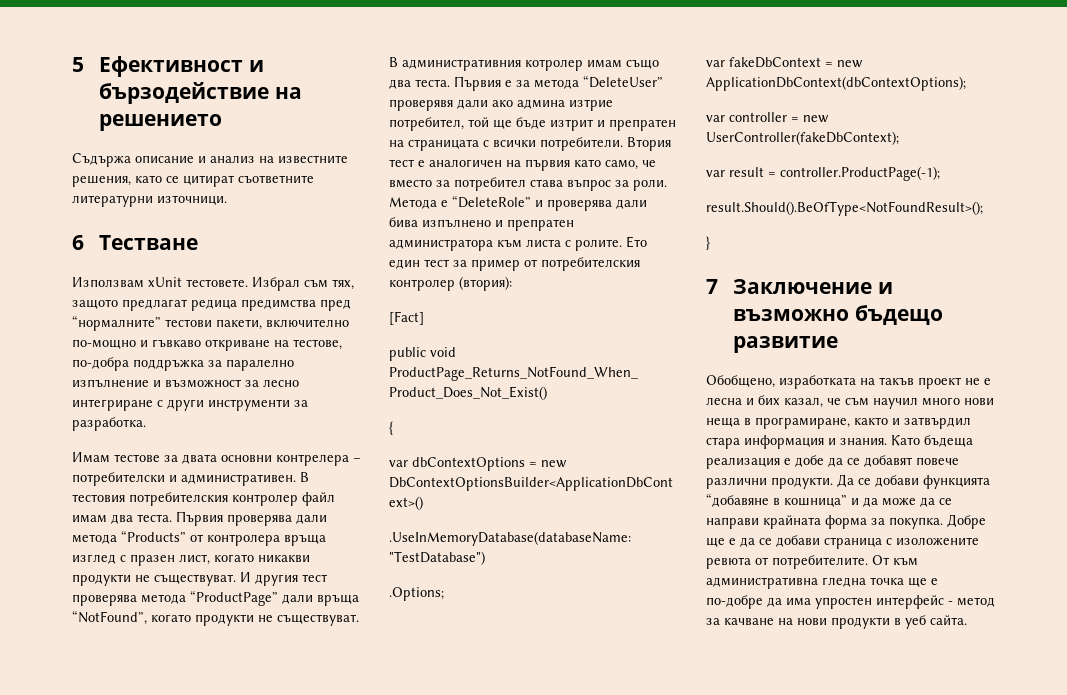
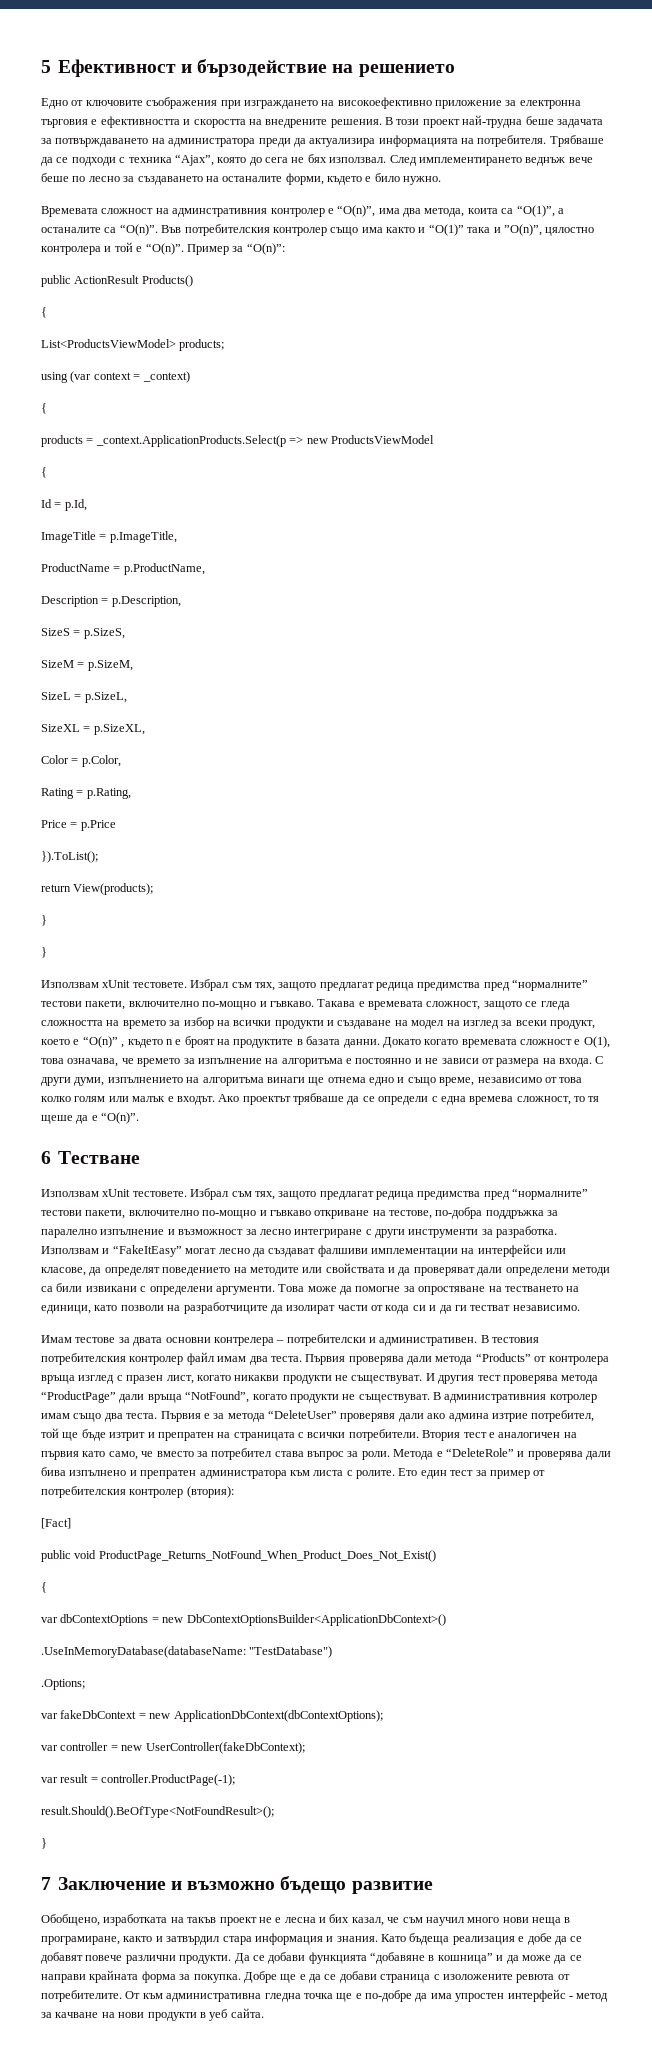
[72,153,348,167] [72,175,314,187] [72,195,227,207] Съдържа описание и анализ на известните решения, като се цитират съответните литературни източници. -> [41,97,581,109] [41,115,603,128] [41,135,604,147] [41,154,593,166] [41,173,442,185] [41,205,564,217] [41,224,595,236] [41,242,285,255] [41,275,193,287] [41,307,47,318] [41,339,225,351] [41,371,190,383] [41,403,47,414] [41,435,434,447] [41,467,47,478] [41,499,87,511] [41,531,177,543] [41,563,205,575] [41,596,181,607] [41,628,125,639] [41,660,133,671] [41,692,127,703] [41,724,145,735] [41,755,121,767] [41,788,131,799] [41,820,116,831] [41,851,98,863] [41,883,154,895] [41,915,47,926] [41,947,47,958] [41,979,589,991] [41,999,570,1010] [41,1017,595,1029] [41,1036,610,1048] [41,1056,604,1067] [41,1077,583,1086] [41,1093,600,1105] [41,1112,140,1124] Едно от ключовите съображения при изграждането на високоефективно приложение за електронна търговия е ефективността и скоростта на внедрените решения. В този проект най-трудна беше задачата за потвърждаването на администратора преди да актуализира информацията на потребителя. Трябваше да се подходи с техника “Ajax”, която до сега не бях използвал. След имплементирането веднъж вече беше по лесно за създаването на останалите форми, където е било нужно. // Времевата сложност на админстративния контролер е “O(n)”, има два метода, коита са “O(1)”, а останалите са “O(n)”. Във потребителския контролер също има както и “O(1)” така и ”O(n)”, цялостно контролера и той е “O(n)”. Примeр за “O(n)”: // public ActionResult Products() // { // List<ProductsViewModel> products; // using (var context = _context) // { // products = _context.ApplicationProducts.Select(p => new ProductsViewModel // { // Id = p.Id, // ImageTitle = p.ImageTitle, // ProductName = p.ProductName, // Description = p.Description, // SizeS = p.SizeS, // SizeM = p.SizeM, // SizeL = p.SizeL, // SizeXL = p.SizeXL, // Color = p.Color, // Rating = p.Rating, // Price = p.Price // }).ToList(); // return View(products); // } // } // Използвам xUnit тестовете. Избрал съм тях, защото предлагат редица предимства пред “нормалните” тестови пакети, включително по-мощно и гъвкаво. Такава е времевата сложност, защото се гледа сложността на времето за избор на всички продукти и създаване на модел на изглед за всеки продукт, което е “O(n)” , където n е броят на продуктите в базата данни. Докато когато времевата сложност е O(1), това означава, че времето за изпълнение на алгоритъма е постоянно и не зависи от размера на входа. С други думи, изпълнението на алгоритъма винаги ще отнема едно и също време, независимо от това колко голям или малък е входът. Ако проектът трябваше да се определи с една времева сложност, то тя щеше да е “O(n)”.
(146, 424) none -> [41,1244,567,1257] [41,1263,610,1276] [41,1283,580,1295] [41,1302,580,1314] Използвам и “FakeItEasy” могат лесно да създават фалшиви имплементации на интерфейси или класове, да определят поведението на методите или свойствата и да проверяват дали определени методи са били извикани с определени аргументи. Това може да помогне за опростяване на тестването на единици, като позволи на разработчиците да изолират части от кода си и да ги тестват независимо.

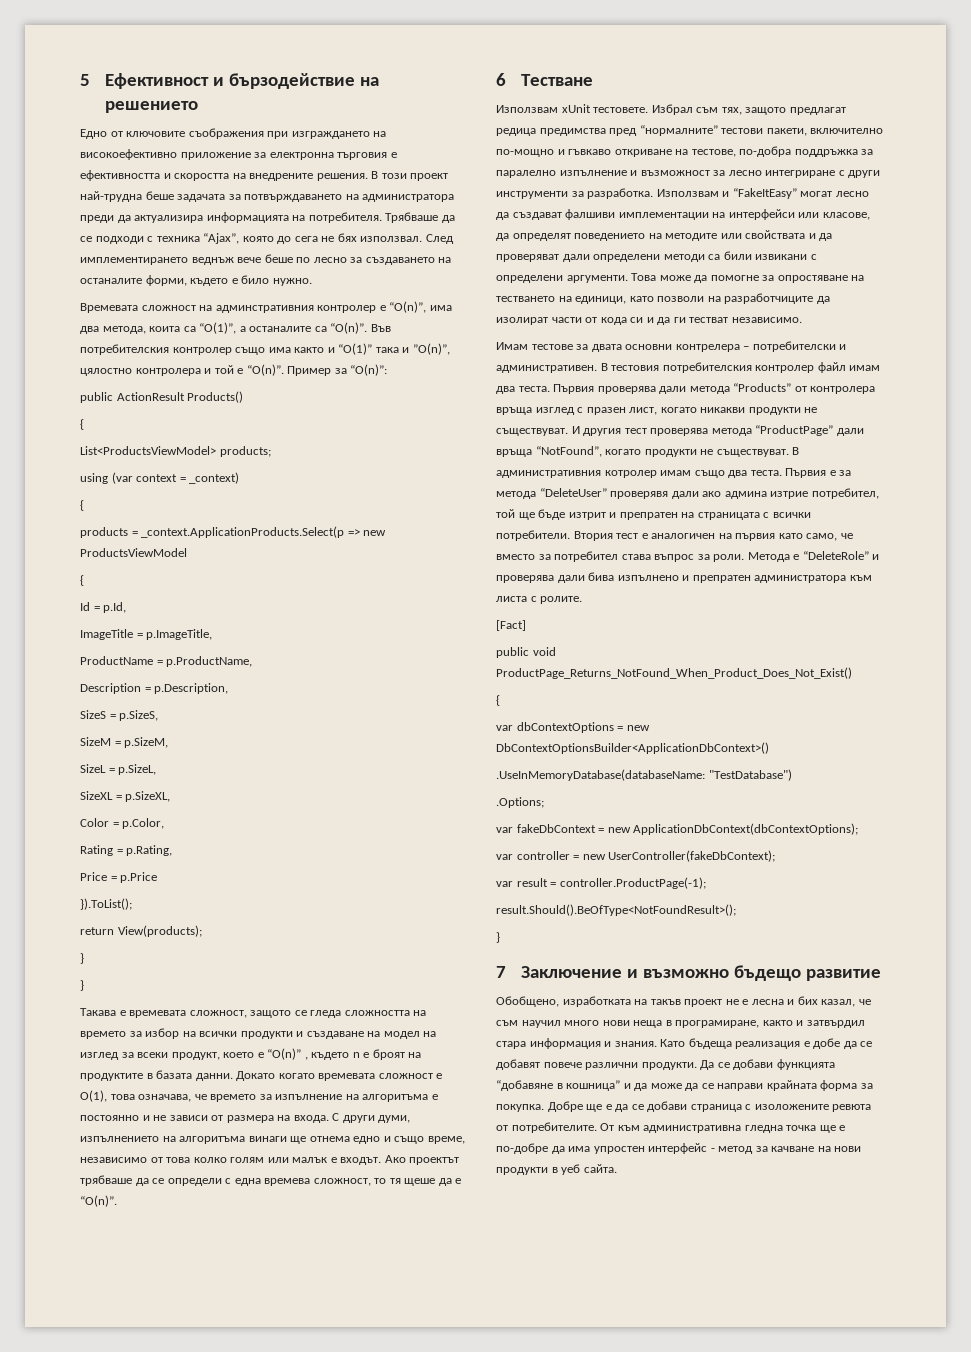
[41,979,589,991] [41,1001,314,1010] Използвам xUnit тестовете. Избрал съм тях, защото предлагат редица предимства пред “нормалните” тестови пакети, включително по-мощно и гъвкаво. -> (84, 985) none
[398,1468,546,1479] [41,1486,234,1498] Ето един тест за пример от потребителския контролер (втория): -> (583, 600) none

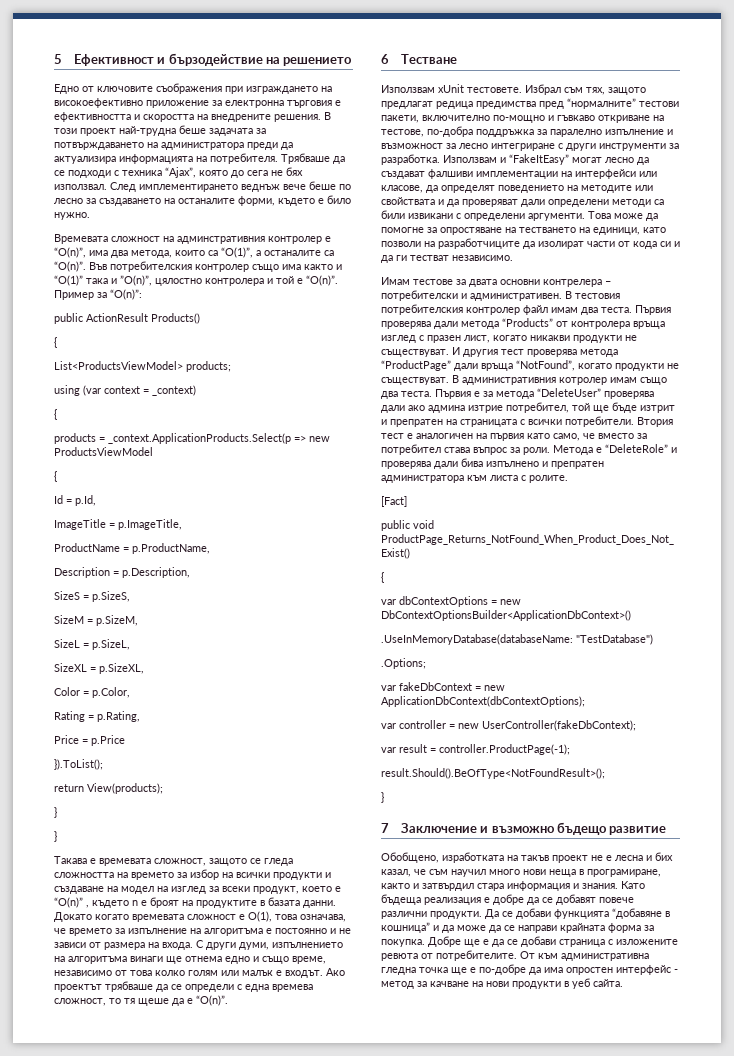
[149,326,181,332] коита -> [175,250,205,256] които
[610,491,669,499] проверявя -> [604,391,654,399] проверява
[813,1038,841,1049] добе -> [493,894,524,905] добре
[754,1104,829,1110] изоложените -> [616,939,678,945] изложените
[593,1146,645,1154] упростен -> [566,967,613,975] опростен

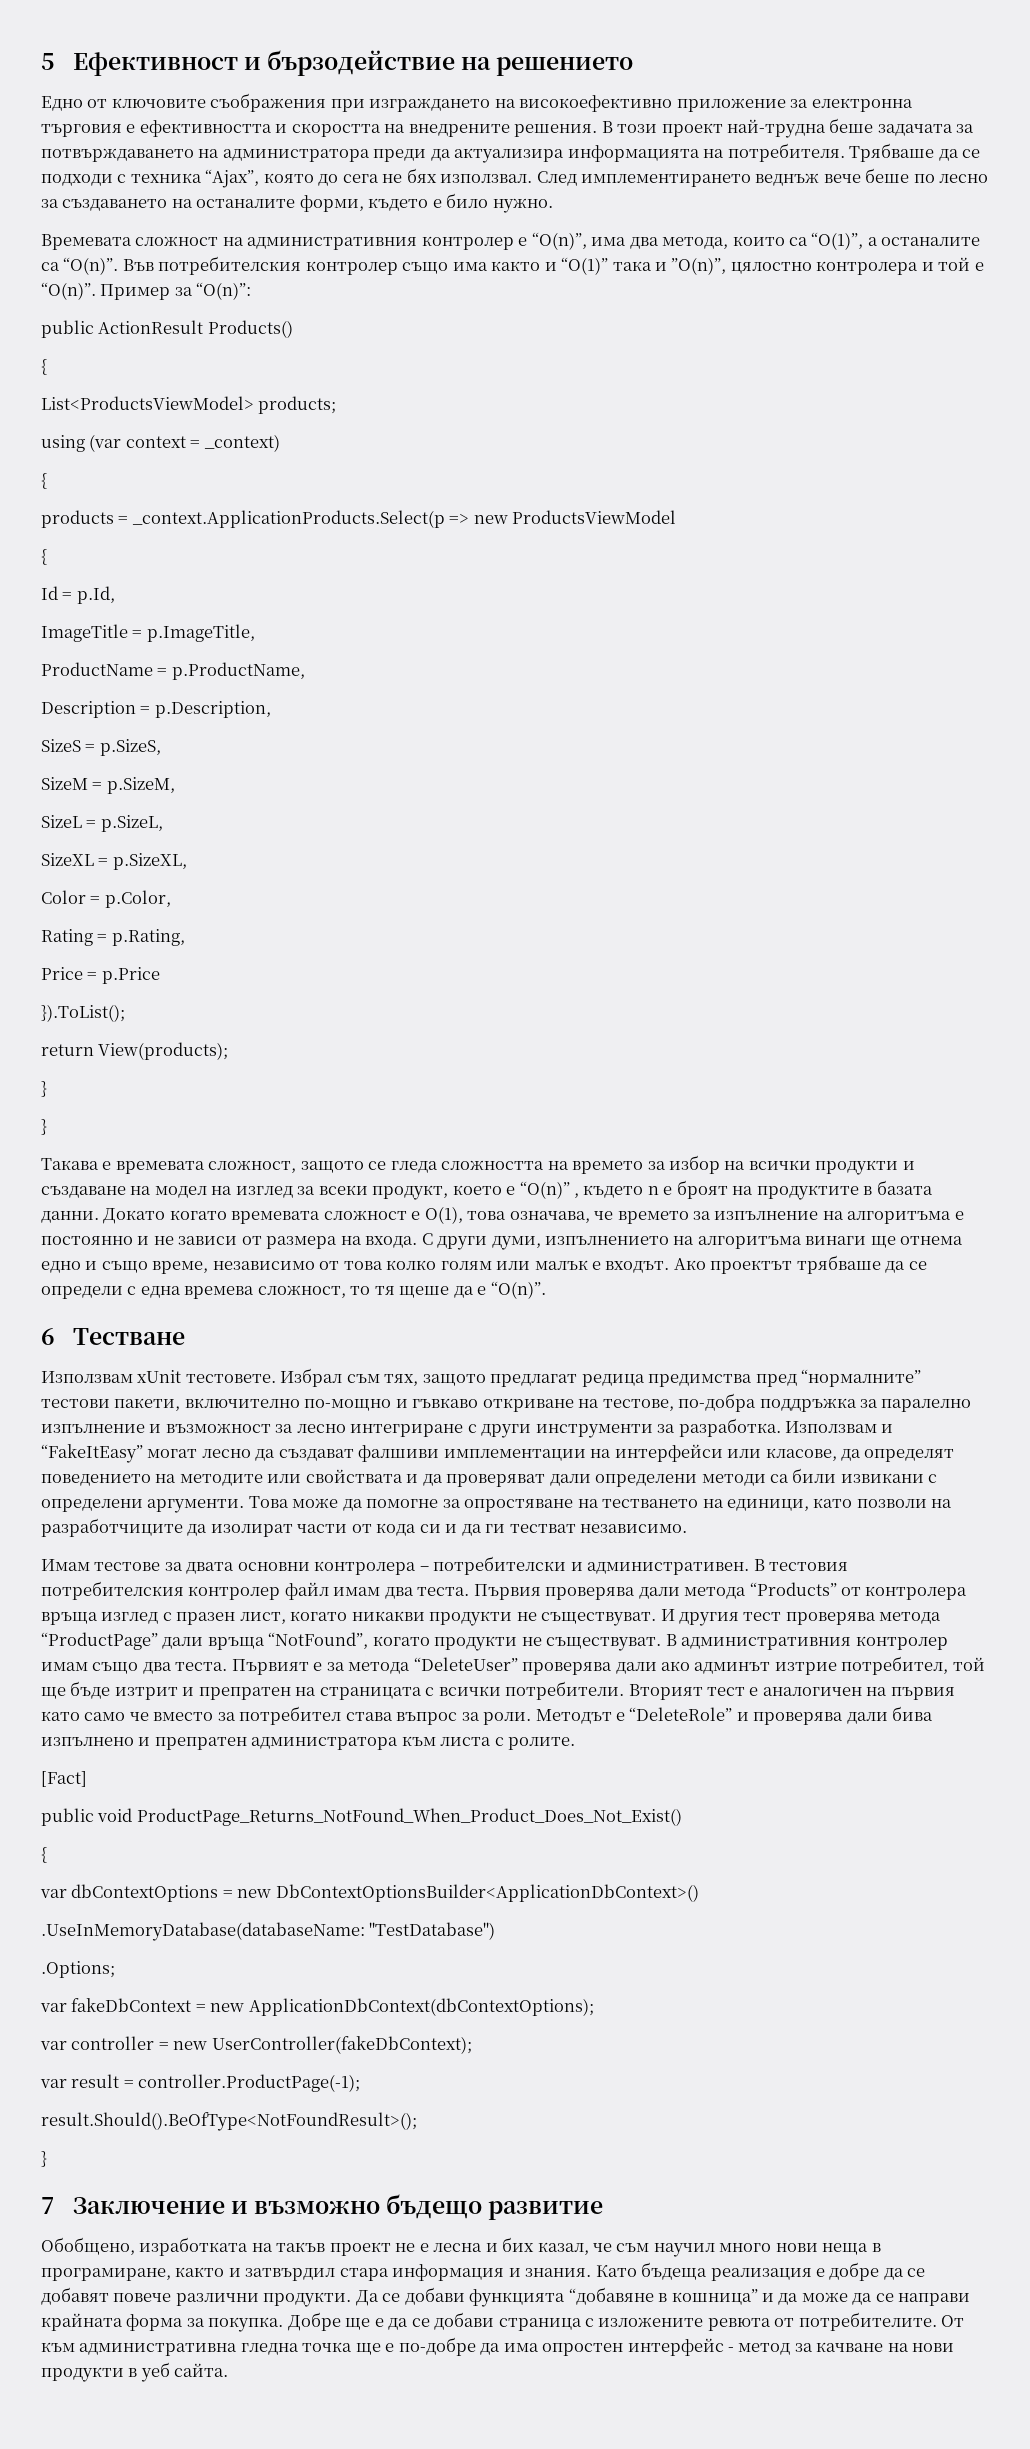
[177,236,265,244] админстративния -> [247,237,418,250] административния
[543,279,602,287] контрелера -> [314,1561,417,1575] контролера
[559,377,607,385] котролер -> [855,1636,948,1650] контролер
[435,389,471,399] Първия -> [231,1659,309,1675] Първият
[428,405,465,413] админа -> [694,1662,771,1674] админът
[637,417,673,427] Втория -> [628,1684,703,1700] Вторият
[553,433,580,441] само, -> [84,1712,126,1721] само
[553,445,593,455] Метода -> [535,1709,612,1724] Методът

